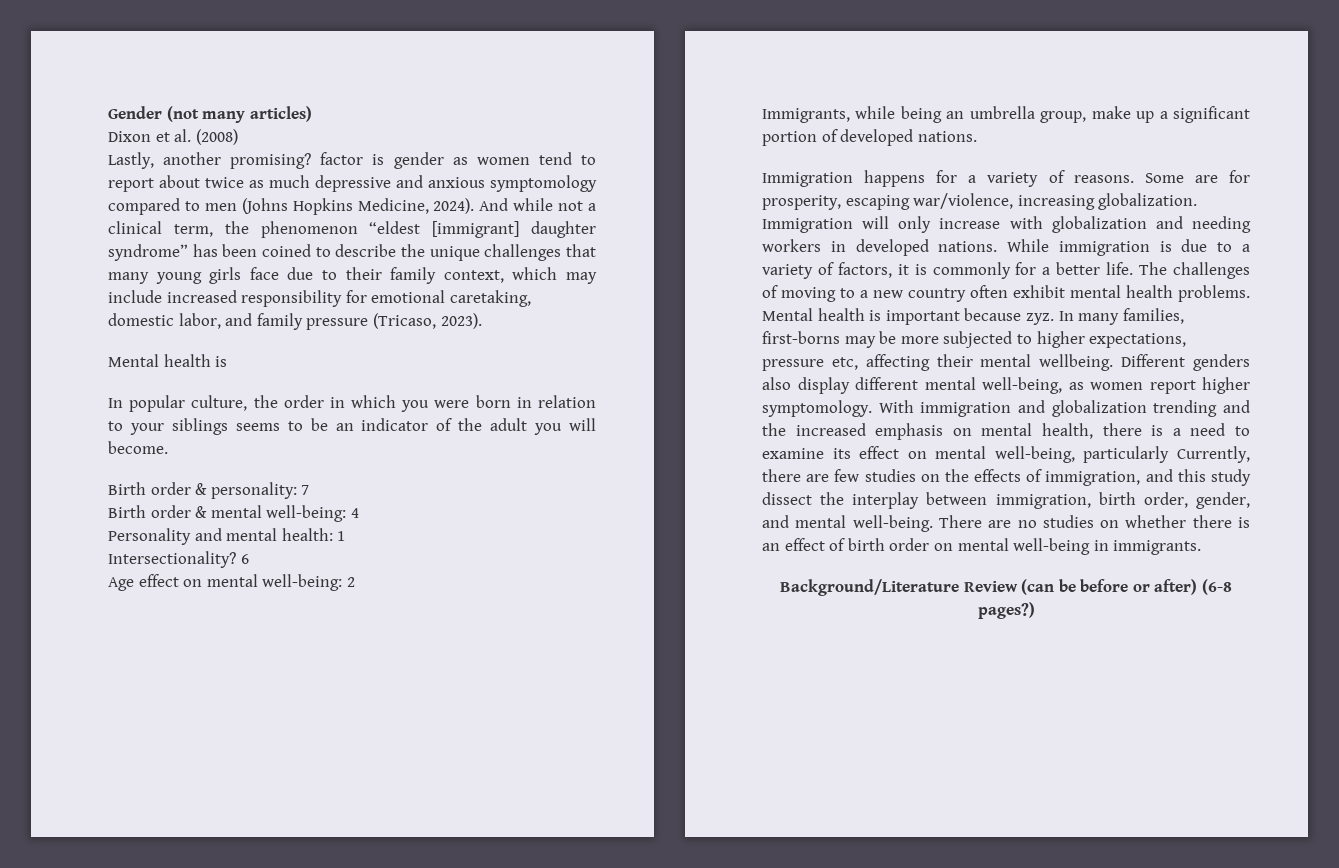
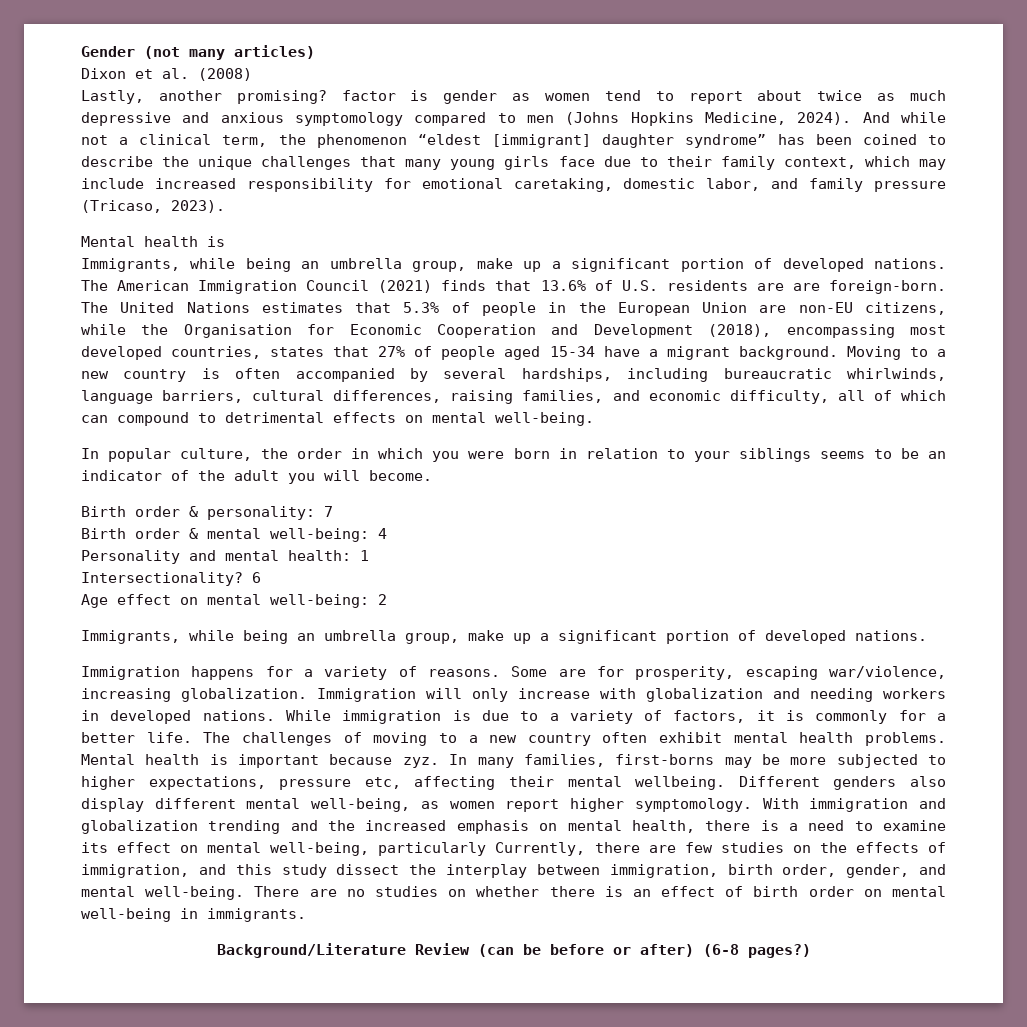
(228, 361) none -> [81,258,946,272] [81,280,947,294] [81,302,947,316] [81,324,946,338] [81,346,947,360] [81,368,946,382] [81,390,947,404] [81,412,594,426] // Immigrants, while being an umbrella group, make up a significant portion of developed nations. The American Immigration Council (2021) finds that 13.6% of U.S. residents are are foreign-born. The United Nations estimates that 5.3% of people in the European Union are non-EU citizens, while the Organisation for Economic Cooperation and Development (2018), encompassing most developed countries, states that 27% of people aged 15-34 have a migrant background. Moving to a new country is often accompanied by several hardships, including bureaucratic whirlwinds, language barriers, cultural differences, raising families, and economic difficulty, all of which can compound to detrimental effects on mental well-being.

